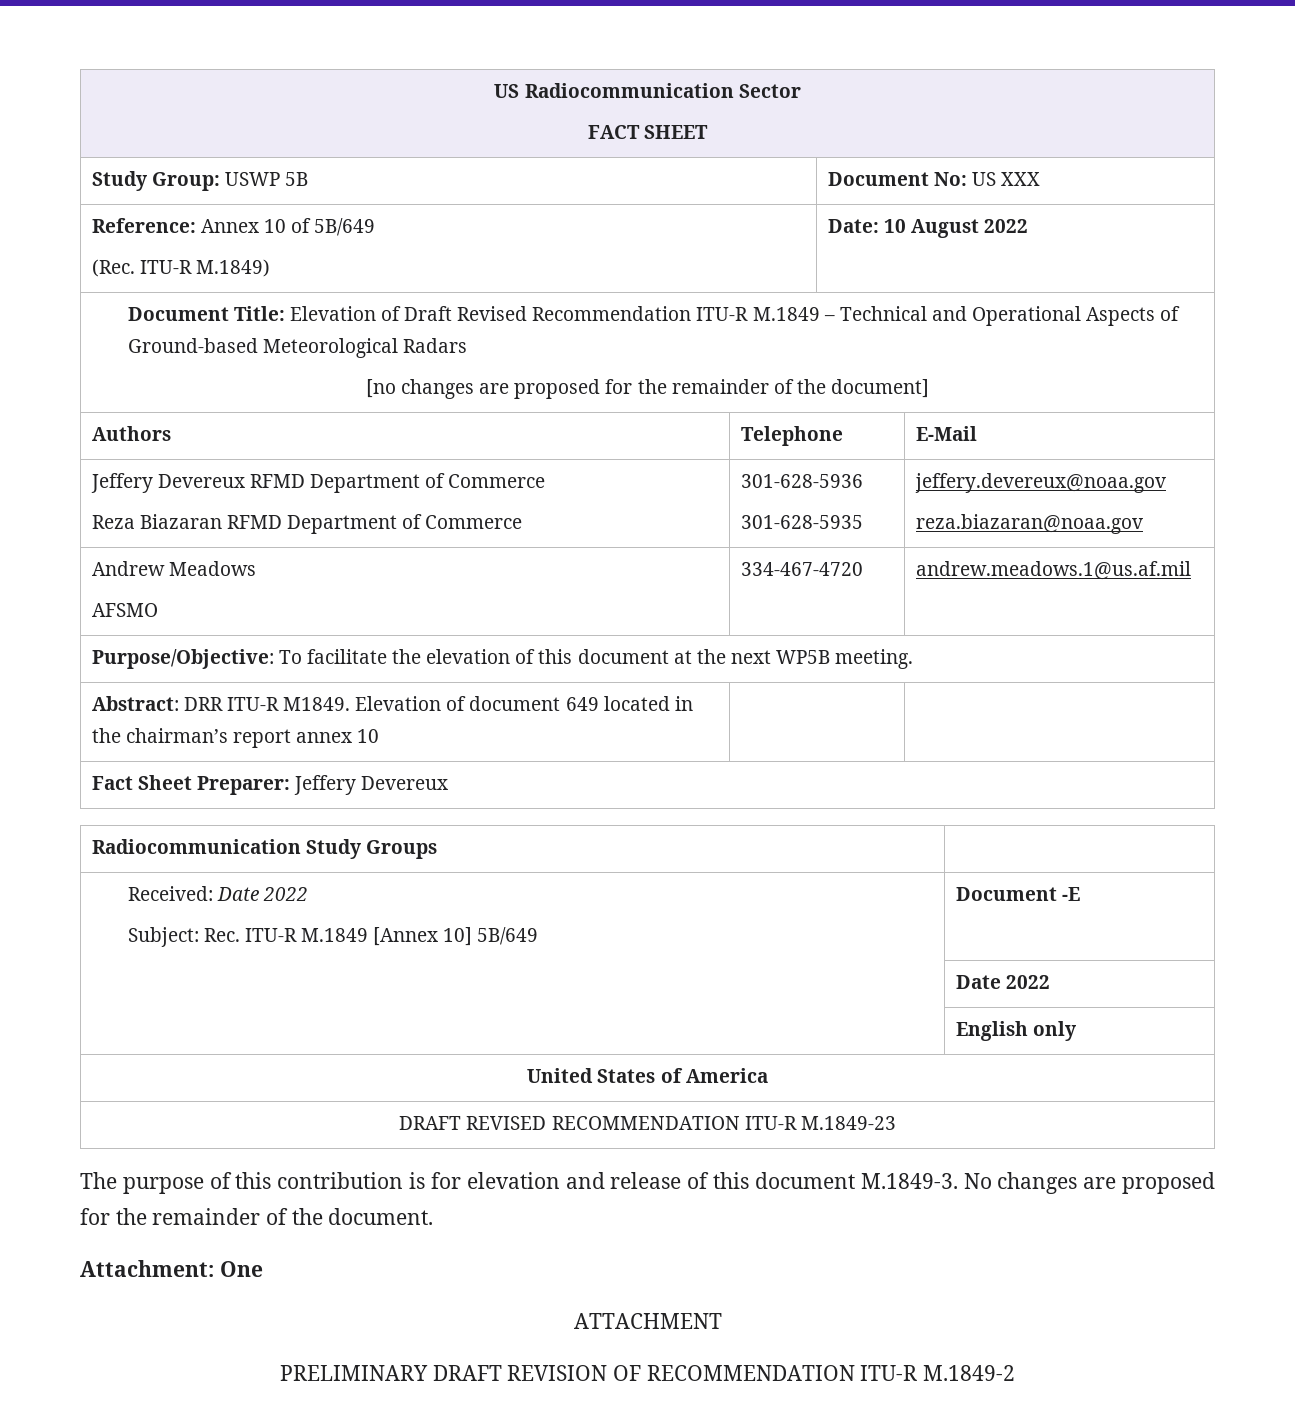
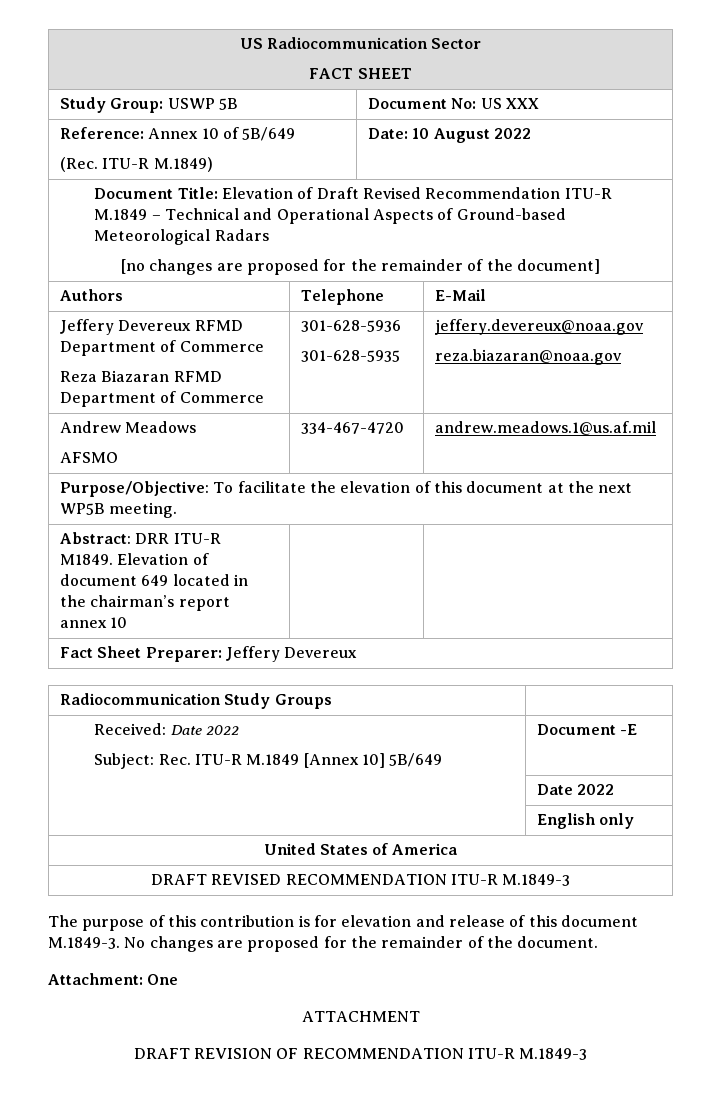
[800,1116,896,1130] M.1849-23 -> [502,874,571,886] M.1849-3
[279,1365,428,1381] PRELIMINARY -> (420, 1016) none
[923,1365,1016,1381] M.1849-2 -> [519,1048,588,1060] M.1849-3

